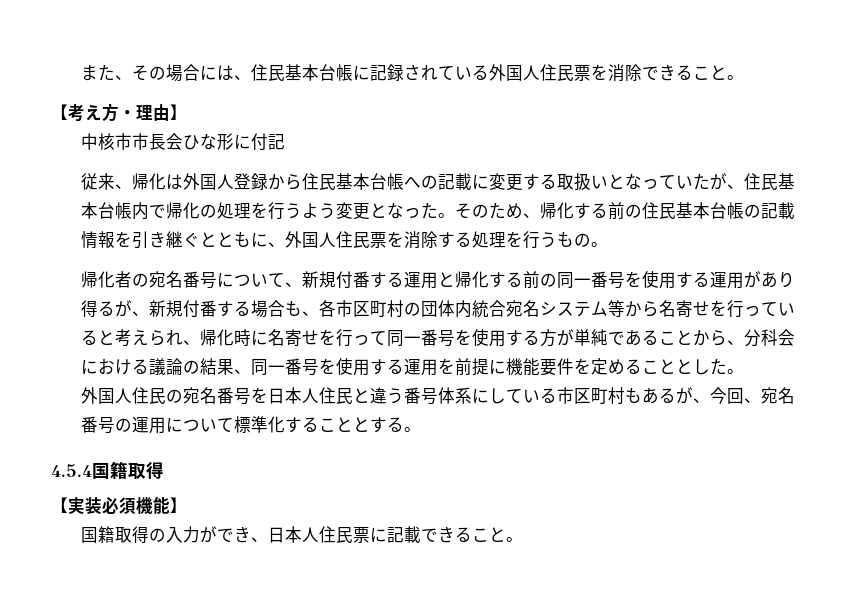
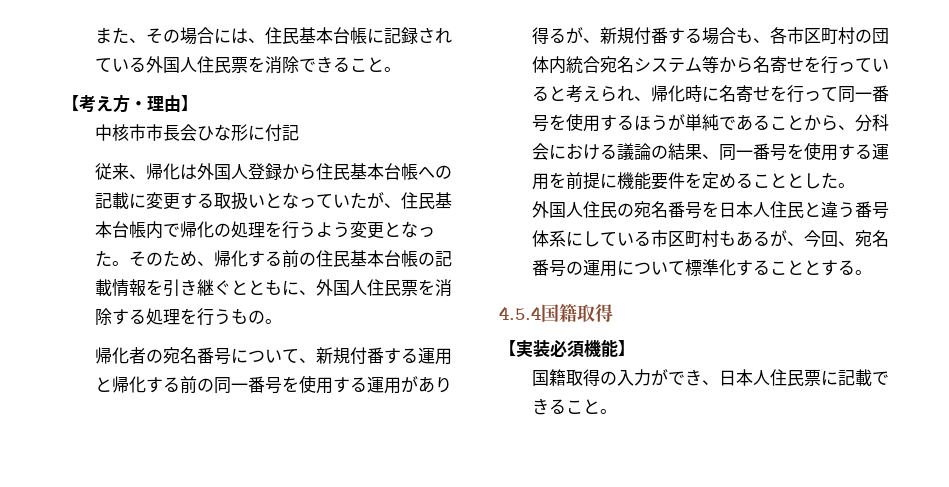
[540,329,558,347] 方 -> [634,115,669,131] ほう

